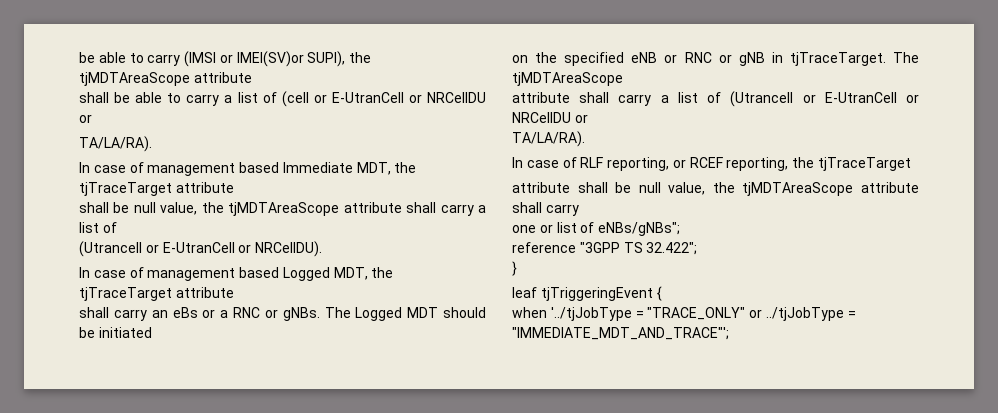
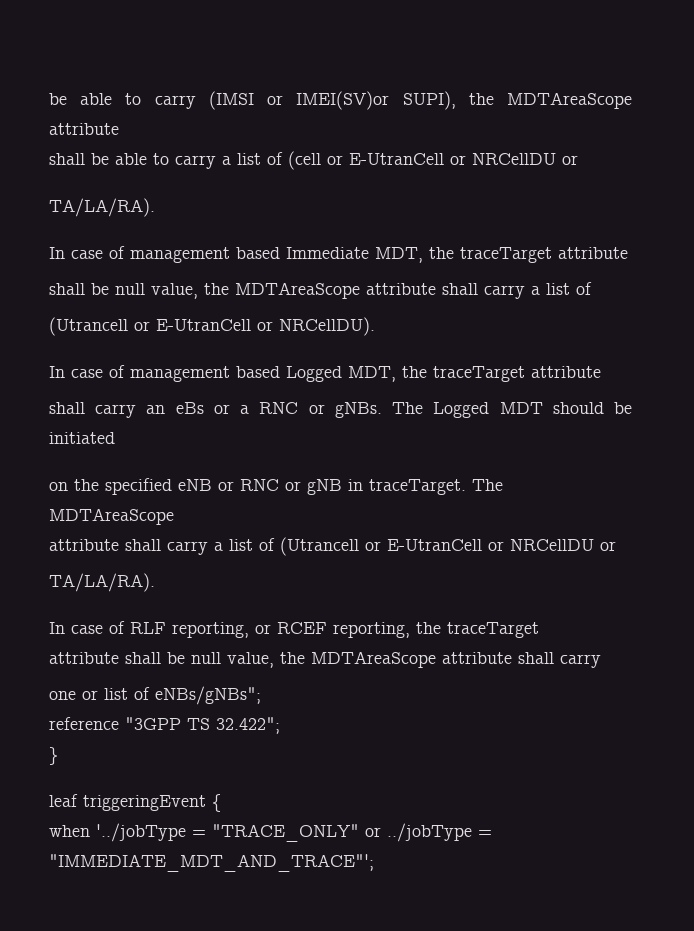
[79,72,190,86] tjMDTAreaScope -> [507,92,632,109] MDTAreaScope
[79,182,172,196] tjTraceTarget -> [460,247,552,263] traceTarget
[228,202,340,216] tjMDTAreaScope -> [235,282,360,299] MDTAreaScope
[79,287,172,301] tjTraceTarget -> [433,366,525,382] traceTarget
[789,52,919,66] [512,72,623,86] tjTraceTarget. The tjMDTAreaScope -> [369,479,503,495] [49,508,174,525] traceTarget. The MDTAreaScope
[818,157,912,171] tjTraceTarget -> [447,622,539,638] traceTarget
[742,182,854,196] tjMDTAreaScope -> [311,651,436,668] MDTAreaScope
[540,287,653,301] tjTriggeringEvent -> [83,795,206,811] triggeringEvent
[550,307,632,321] '../tjJobType -> [96,823,186,842] '../jobType
[765,307,844,321] ../tjJobType -> [387,823,472,842] ../jobType

